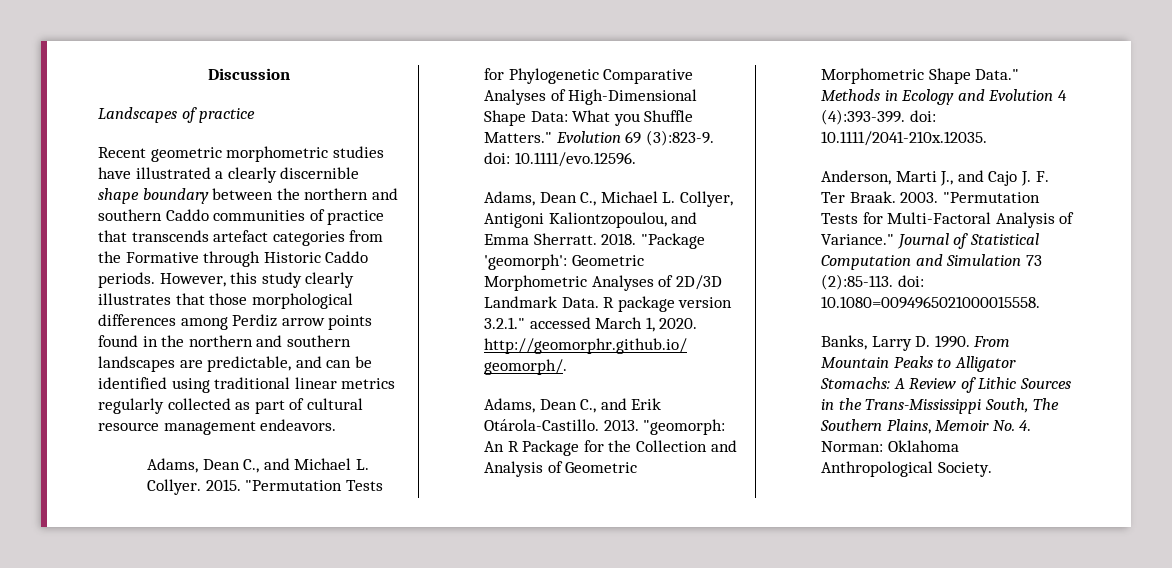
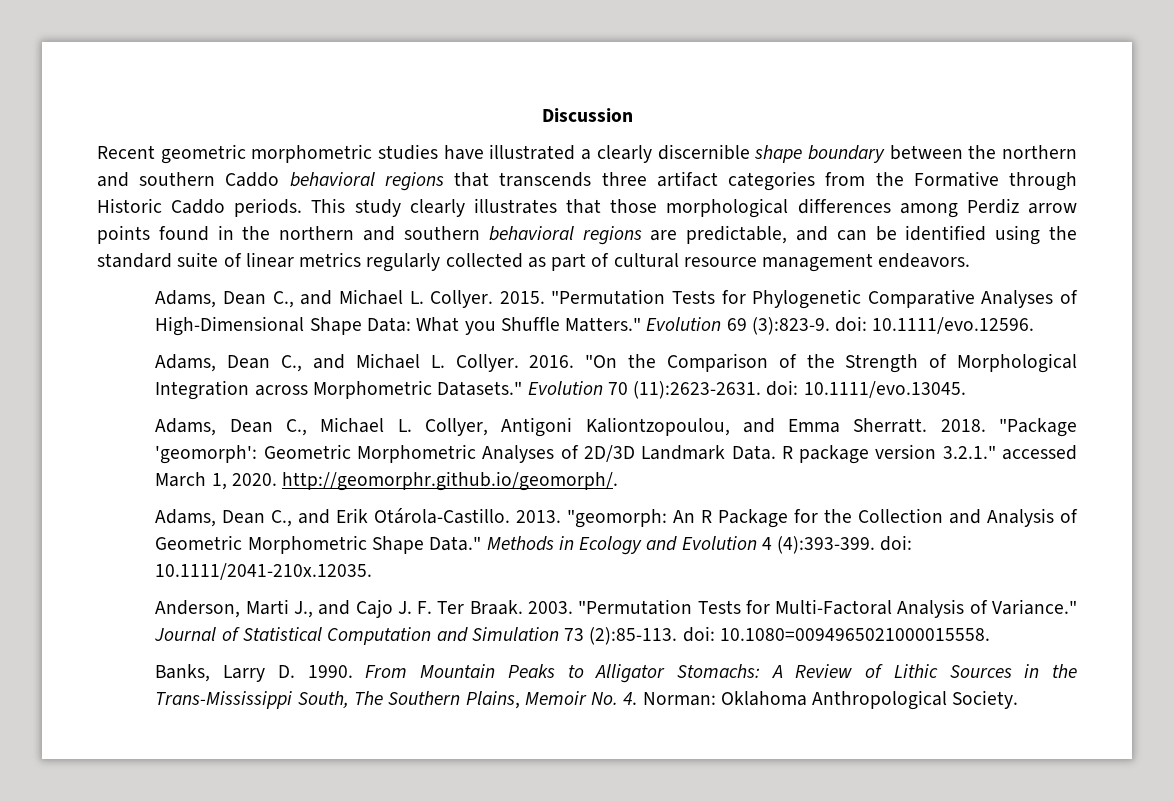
[98,107,256,123] // Landscapes of practice -> (633, 115) none
[213,209,385,225] [98,230,269,242] communities of practice that transcends artefact -> [289,171,718,191] behavioral regions that transcends three artifact
[159,272,258,287] However, this -> [311,198,346,213] This
[98,356,175,372] landscapes -> [488,226,642,245] behavioral regions
[214,377,291,389] traditional -> [1049,226,1077,240] [97,252,242,268] the standard suite of
(636, 159) none -> [155,353,1078,373] [155,380,966,400] // Adams, Dean C., and Michael L. Collyer. 2016. "On the Comparison of the Strength of Morphological Integration across Morphometric Datasets." Evolution 70 (11):2623-2631. doi: 10.1111/evo.13045.

